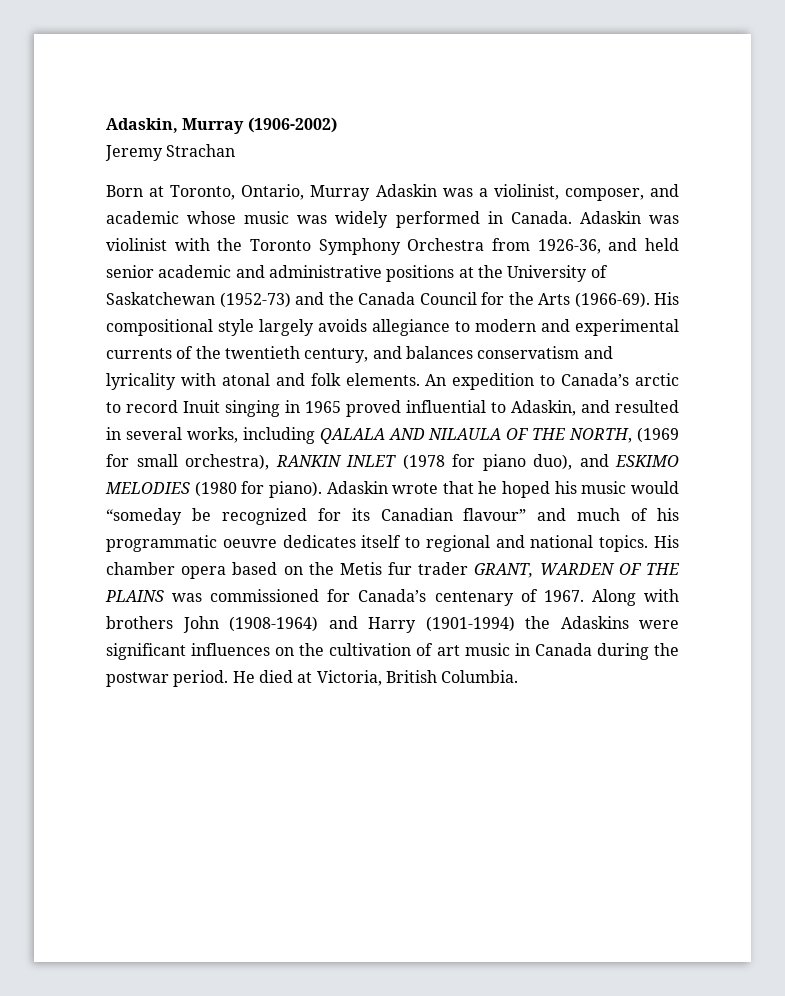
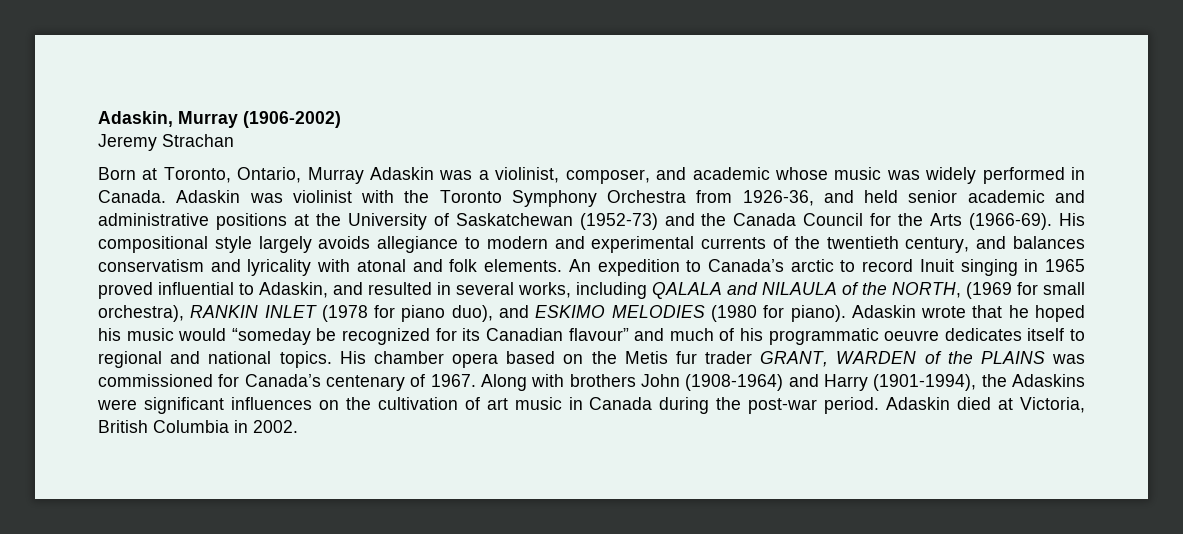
[388,428,567,440] AND NILAULA OF THE -> [727,282,887,295] and NILAULA of the
[618,563,680,575] OF THE -> [924,351,973,364] of the
[425,616,515,632] (1901-1994) -> [873,374,977,391] (1901-1994),
[106,670,255,687] postwar period. He -> [748,397,951,414] post-war period. Adaskin
[441,670,519,683] Columbia. -> [153,420,298,433] Columbia in 2002.

